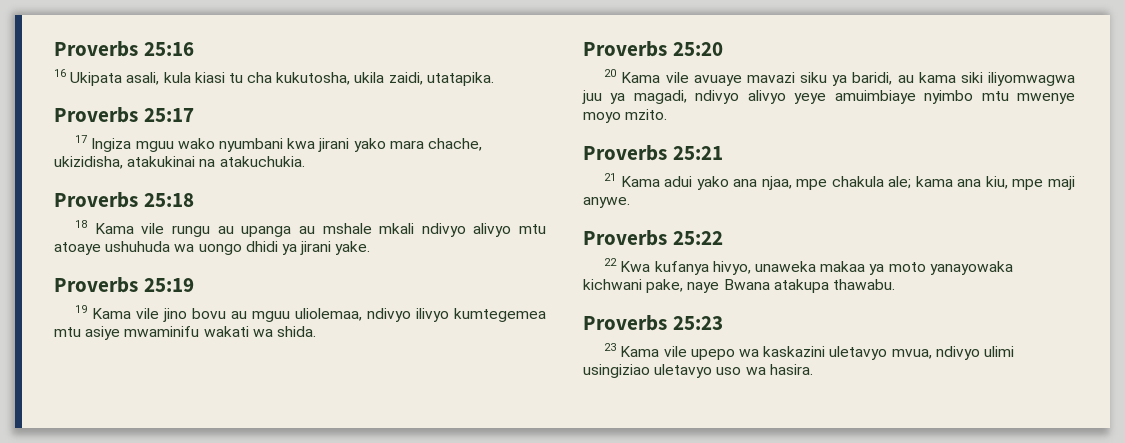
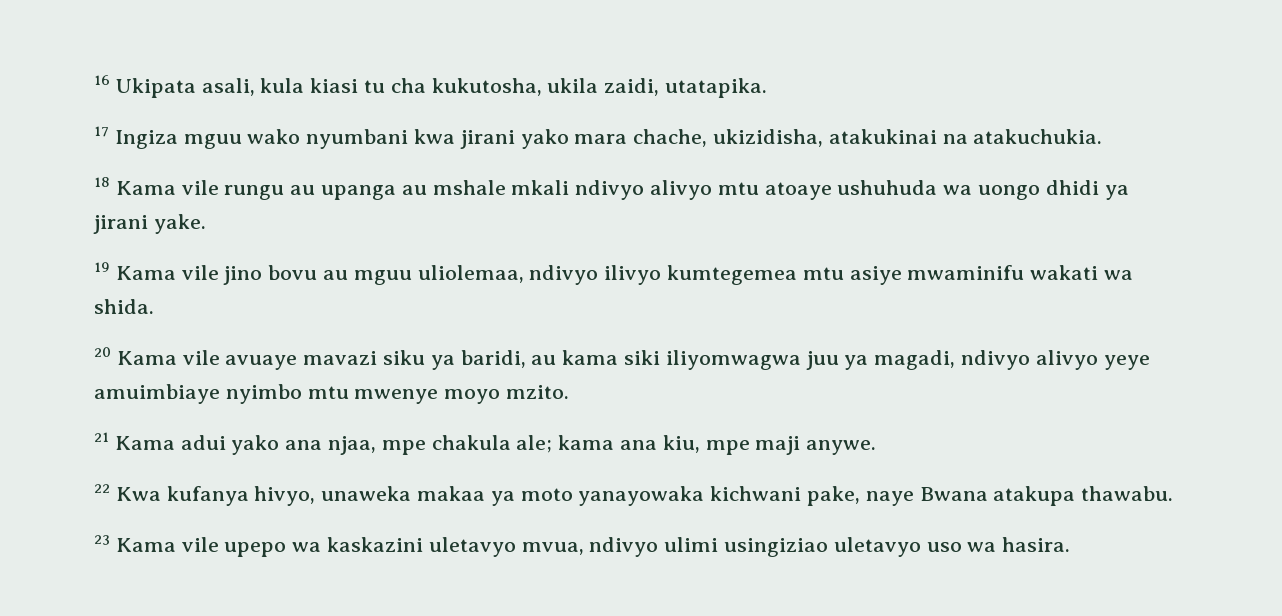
[54,41,194,57] Proverbs 25:16 // -> (94, 80) none
[54,107,194,123] // Proverbs 25:17 -> (768, 88) none
[54,192,194,208] // Proverbs 25:18 -> (1103, 136) none
[54,277,194,293] // Proverbs 25:19 -> (206, 224) none
[583,41,723,57] // Proverbs 25:20 -> (154, 306) none
[583,145,723,161] // Proverbs 25:21 -> (570, 392) none
[583,230,723,246] // Proverbs 25:22 -> (877, 447) none
[583,315,723,331] // Proverbs 25:23 -> (1174, 493) none

